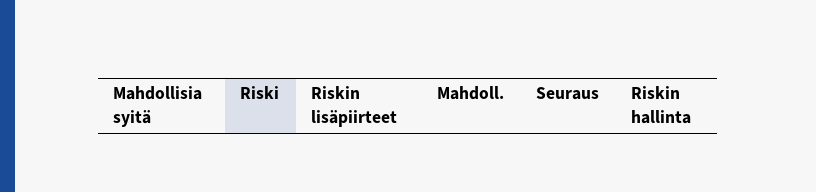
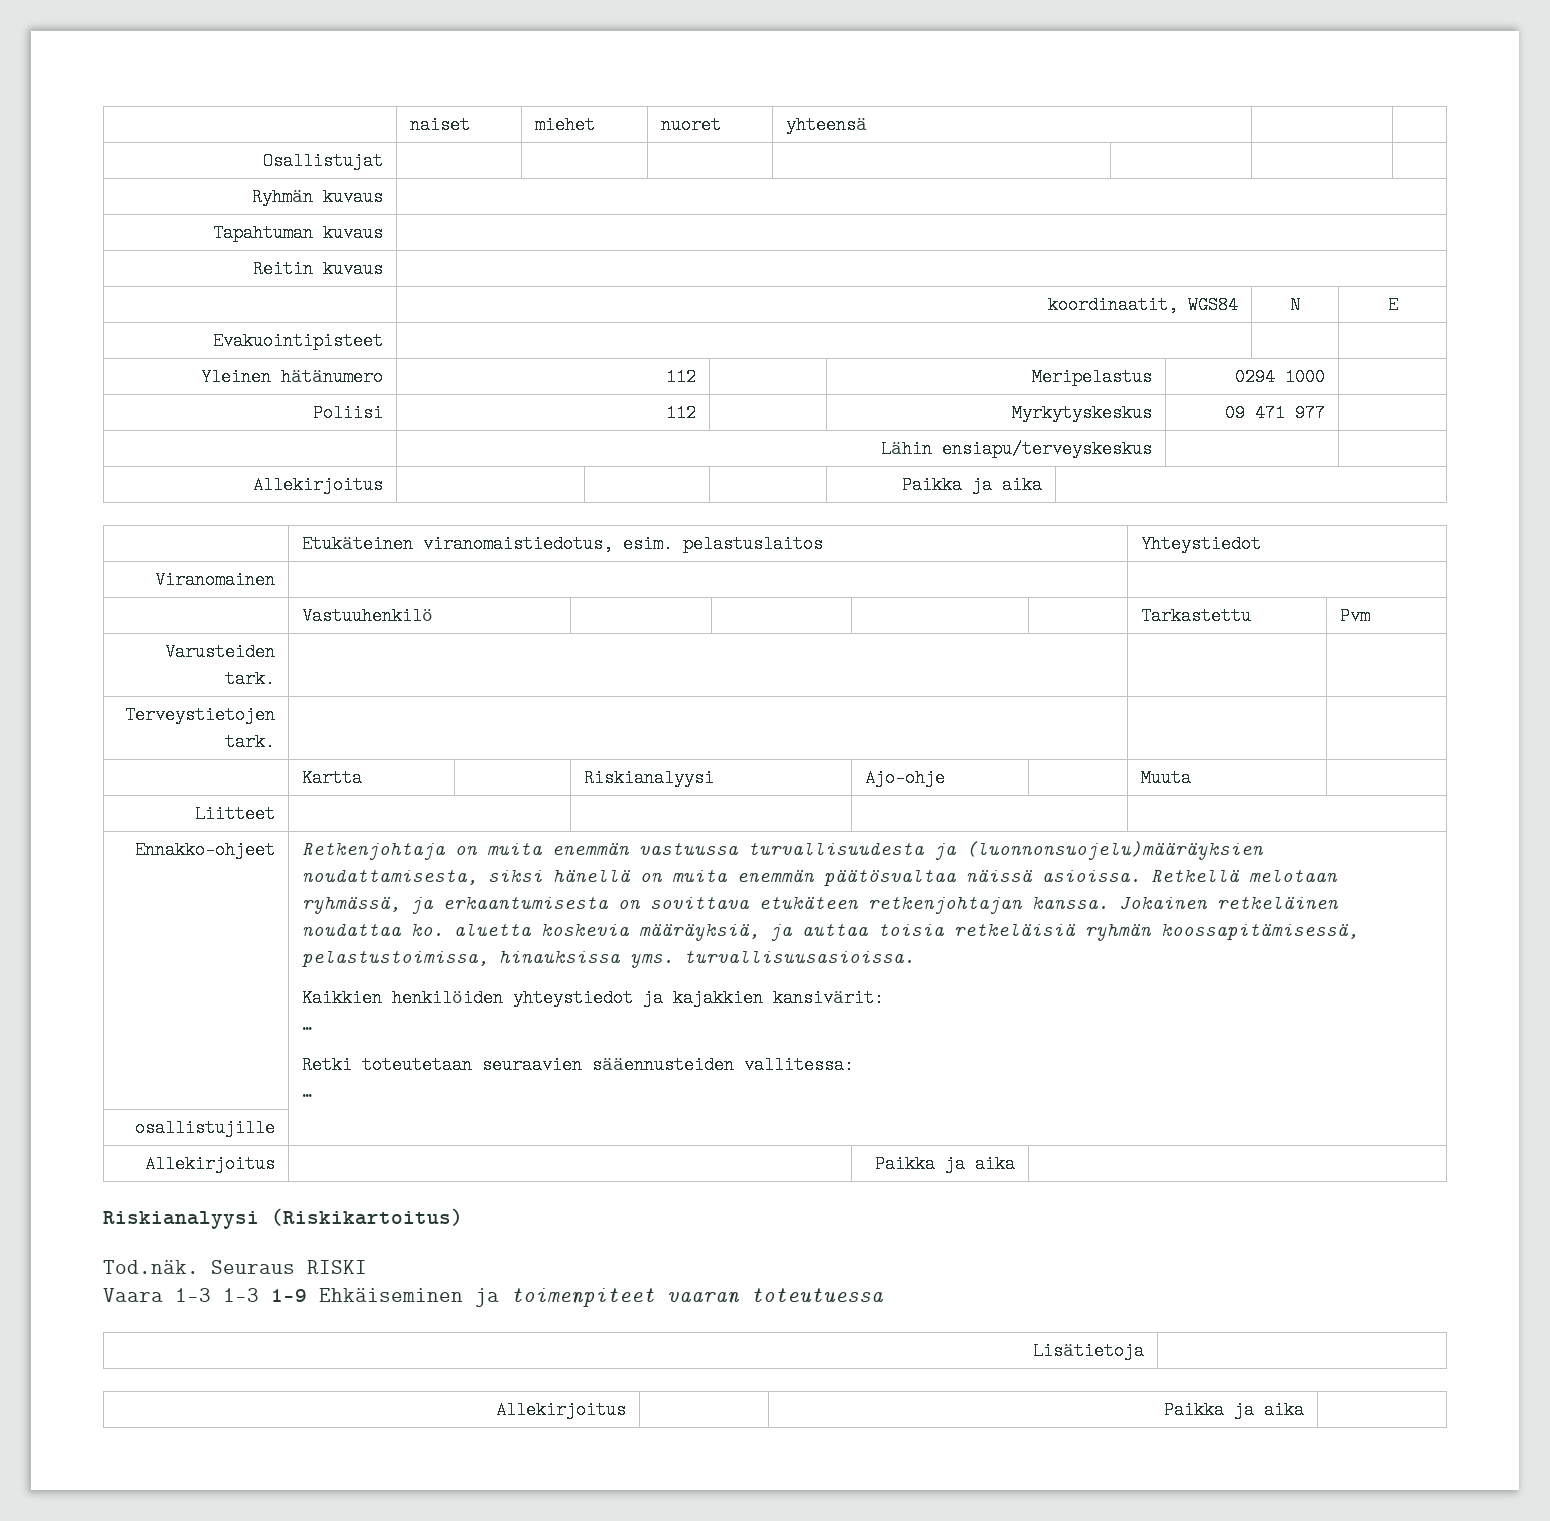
[113,86,203,100] [113,110,152,127] [240,86,280,99] [311,86,361,99] [311,110,398,127] [437,86,505,100] [536,87,600,100] [631,86,681,99] [631,110,692,124] Mahdollisia syitä | Riski | Riskin lisäpiirteet | Mahdoll. | Seuraus | Riskin hallinta -> [409,116,470,134] [534,116,595,134] [660,116,721,134] [785,116,867,134] [263,152,384,170] [252,188,384,206] [213,224,384,242] [253,260,384,278] [1048,296,1239,314] [1290,296,1300,314] [1387,296,1398,314] [213,332,384,350] [201,368,384,386] [666,368,697,386] [1032,368,1153,386] [1235,368,1326,386] [313,404,384,422] [666,404,697,422] [1012,404,1153,422] [1225,404,1326,422] [881,440,1153,458] [253,476,384,494] [902,476,1043,494] [301,535,823,553] [1140,535,1261,553] [155,571,276,589] [301,607,433,625] [1140,607,1251,625] [1339,607,1370,625] [165,643,276,661] [225,670,276,688] [125,706,276,724] [225,733,276,751] [301,769,362,787] [583,769,714,787] [864,769,945,787] [1140,769,1191,787] [195,805,276,823] [135,841,276,859] [301,841,1264,860] [301,868,1338,886] [301,895,1339,914] [301,922,1359,941] [301,949,915,968] [301,989,884,1007] [301,1027,313,1030] [301,1056,854,1074] [301,1094,313,1097] [135,1119,276,1137] [145,1155,276,1173] [875,1155,1016,1173] [103,1208,463,1229] [103,1260,367,1274] [103,1288,884,1307] [1033,1342,1145,1360] [496,1401,627,1419] [1164,1401,1305,1419] | naiset | miehet | nuoret | yhteensä | | // Osallistujat | | | | | | | // Ryhmän kuvaus | // Tapahtuman kuvaus | // Reitin kuvaus | // | koordinaatit, WGS84 | N | E // Evakuointipisteet | | | // Yleinen hätänumero | 112 | | Meripelastus | 0294 1000 | // Poliisi | 112 | | Myrkytyskeskus | 09 471 977 | // | Lähin ensiapu/terveyskeskus | | // Allekirjoitus | | | | Paikka ja aika | // | Etukäteinen viranomaistiedotus, esim. pelastuslaitos | Yhteystiedot // Viranomainen | | // | Vastuuhenkilö | | | | | Tarkastettu | Pvm // Varusteiden tark. | | | // Terveystietojen tark. | | | // | Kartta | | Riskianalyysi | Ajo-ohje | | Muuta | // Liitteet | | | | // Ennakko-ohjeet | Retkenjohtaja on muita enemmän vastuussa turvallisuudesta ja (luonnonsuojelu)määräyksien noudattamisesta, siksi hänellä on muita enemmän päätösvaltaa näissä asioissa. Retkellä melotaan ryhmässä, ja erkaantumisesta on sovittava etukäteen retkenjohtajan kanssa. Jokainen retkeläinen noudattaa ko. aluetta koskevia määräyksiä, ja auttaa toisia retkeläisiä ryhmän koossapitämisessä, pelastustoimissa, hinauksissa yms. turvallisuusasioissa. // Kaikkien henkilöiden yhteystiedot ja kajakkien kansivärit: // … // Retki toteutetaan seuraavien sääennusteiden vallitessa: // … // osallistujille | // Allekirjoitus | | Paikka ja aika | // Riskianalyysi (Riskikartoitus) // Tod.näk. Seuraus RISKI // Vaara 1-3 1-3 1-9 Ehkäiseminen ja toimenpiteet vaaran toteutuessa // Lisätietoja | // Allekirjoitus | | Paikka ja aika |

